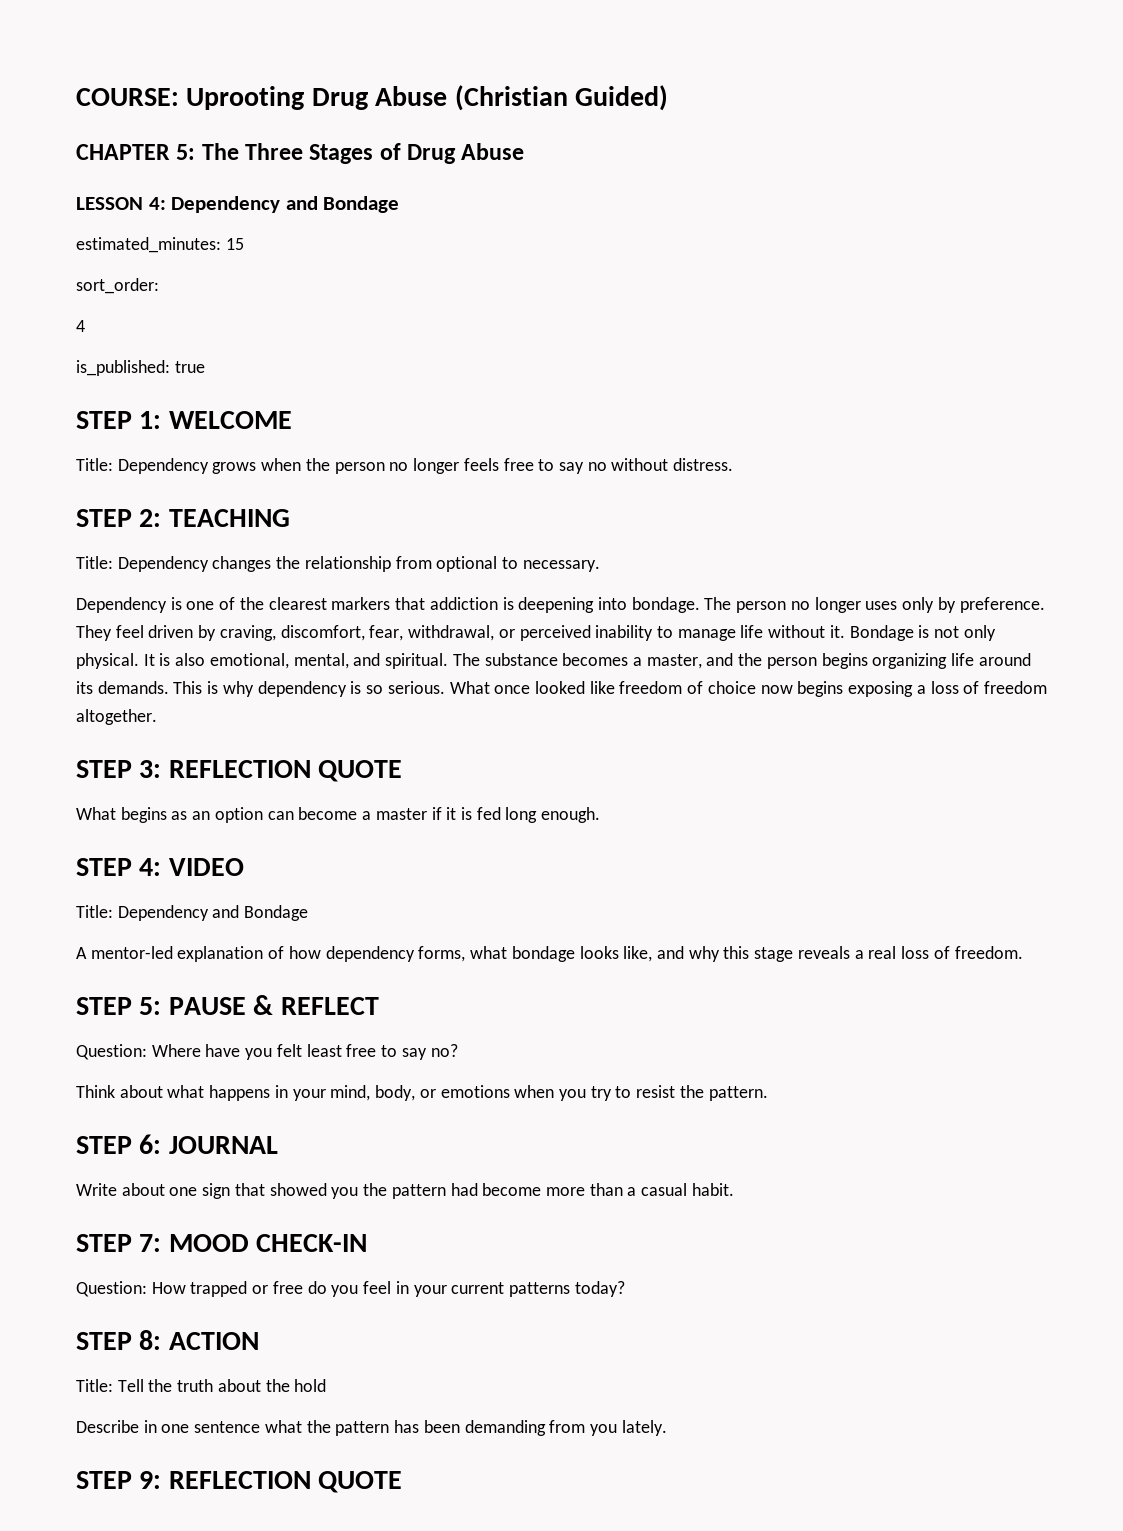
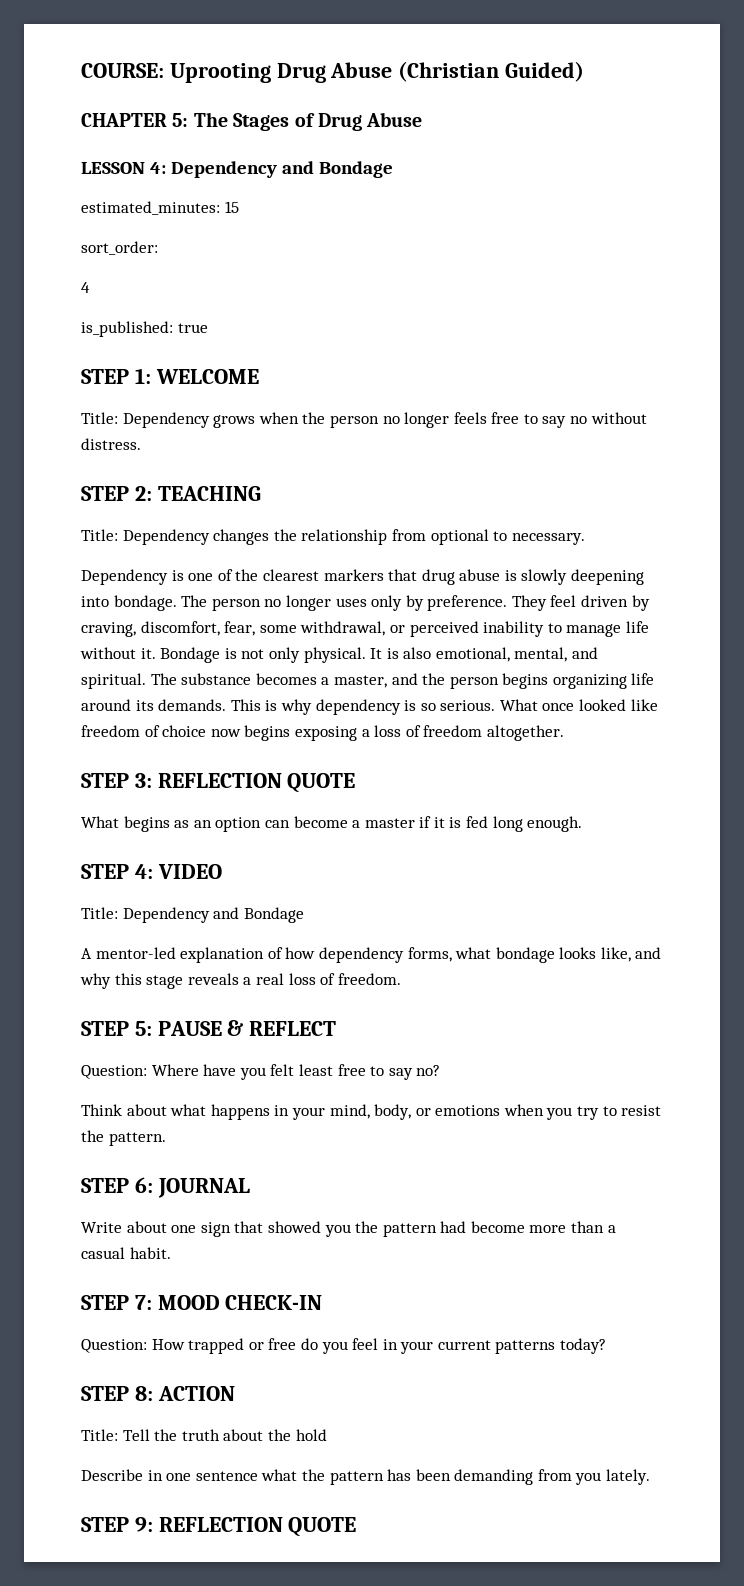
[245,143,304,160] Three -> (228, 119) none
[429,597,514,610] addiction is -> [421,569,568,585] drug abuse is slowly
(404, 633) none -> [259,625,297,633] some

